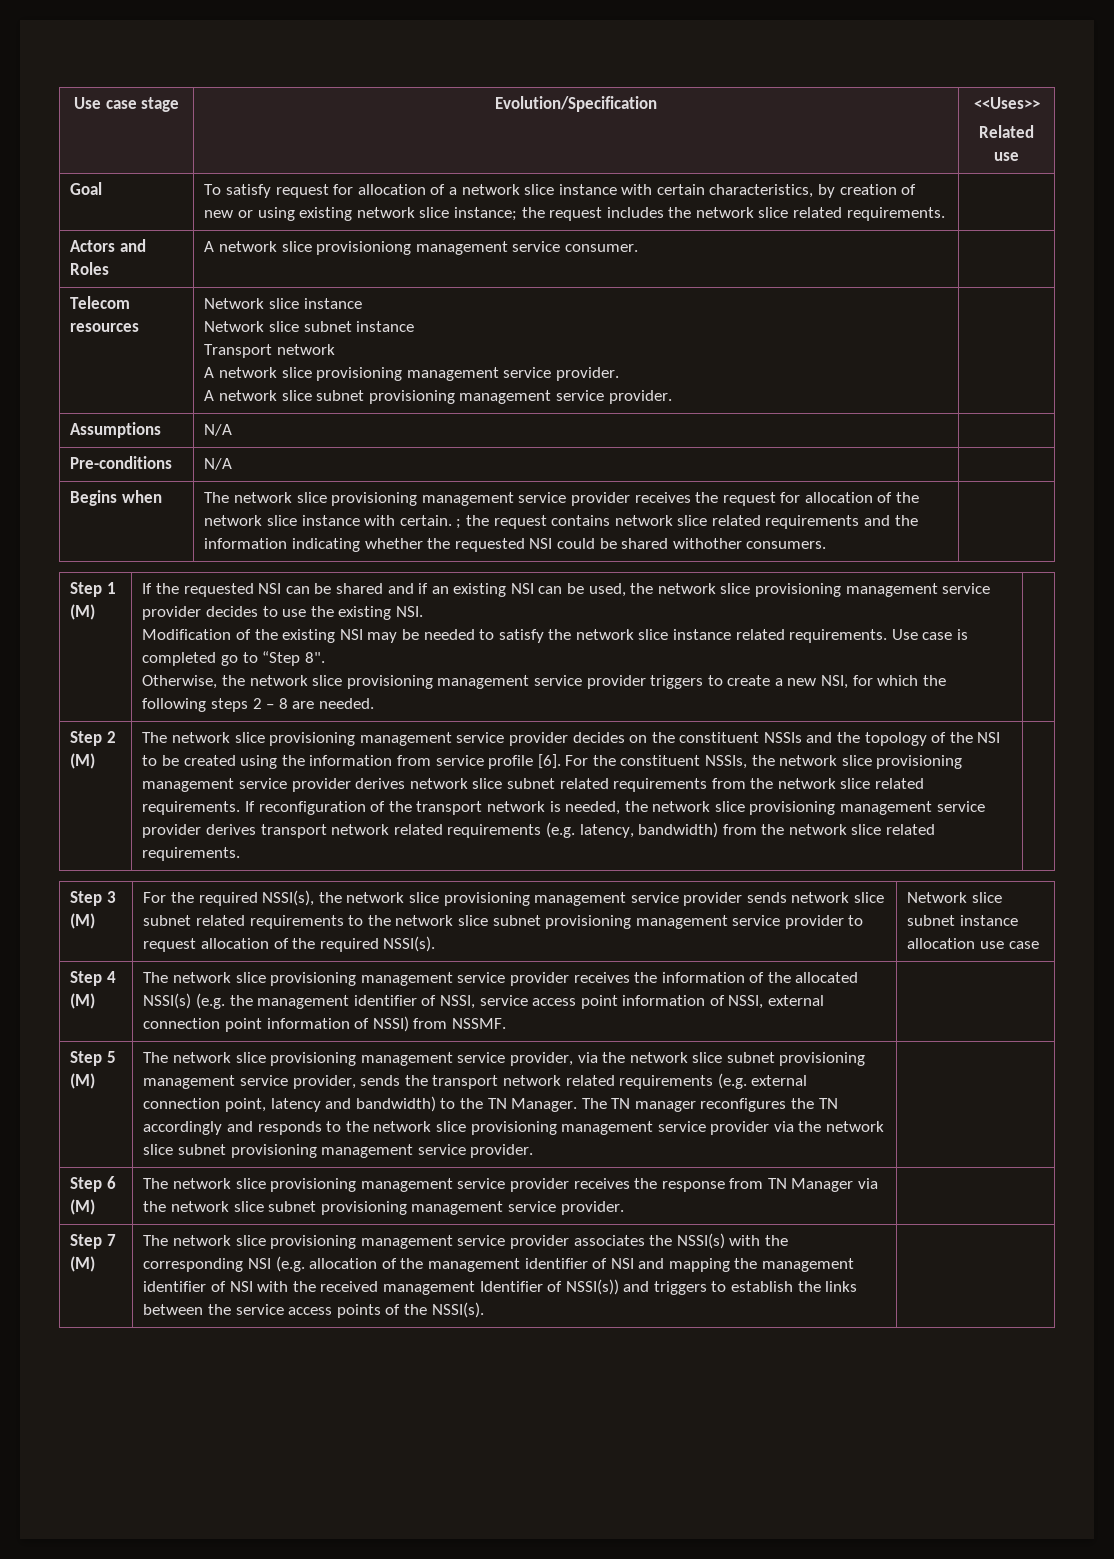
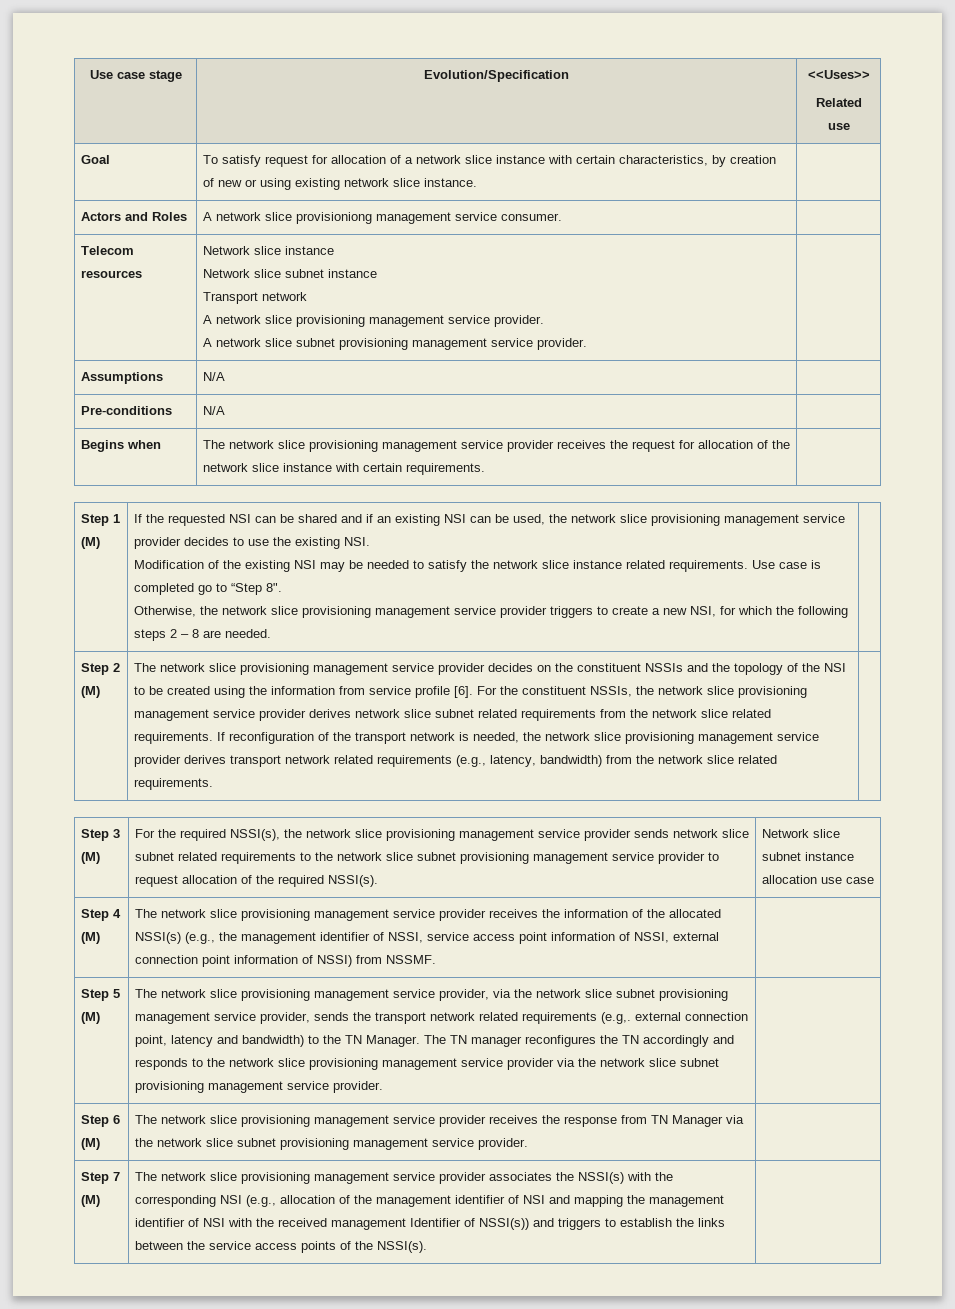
[453,207,945,221] instance; the request includes the network slice related requirements. -> [423,178,477,187] instance.
[399,515,918,529] [204,538,827,552] certain. ; the request contains network slice related requirements and the information indicating whether the requested NSI could be shared withother consumers. -> [362,463,485,475] certain requirements.
[545,822,575,838] (e.g. -> [455,755,486,767] (e.g.,
[195,993,225,1009] (e.g. -> [184,932,215,944] (e.g.,
[717,1073,747,1089] (e.g. -> [600,1012,631,1024] (e.g,.
[275,1256,305,1272] (e.g. -> [245,1195,276,1207] (e.g.,

